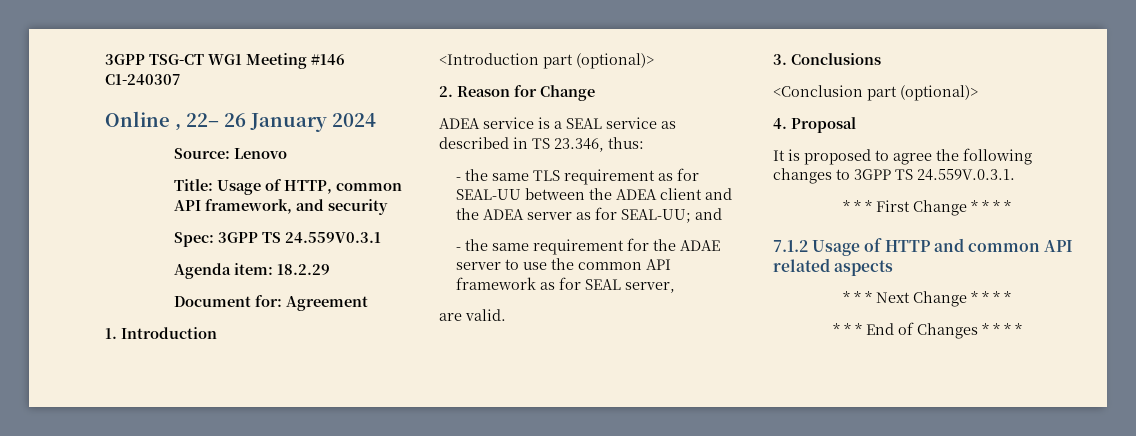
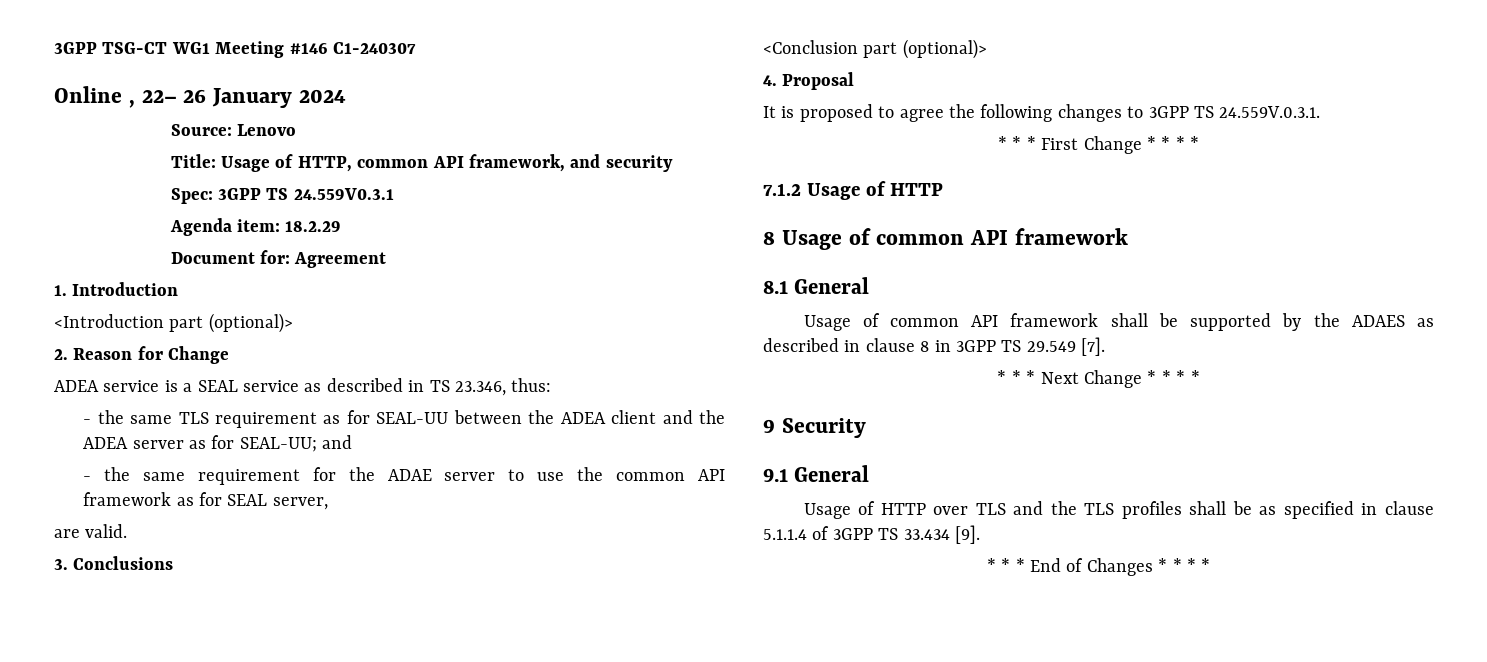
[933,238,1074,252] [773,258,894,276] and common API related aspects -> [763,228,1128,250] [763,277,870,294] [803,313,1434,331] [763,337,1106,356] // 8 Usage of common API framework // 8.1 General // Usage of common API framework shall be supported by the ADAES as described in clause 8 in 3GPP TS 29.549 [7].
(1011, 297) none -> [763,418,866,438] [763,465,870,482] [803,501,1434,519] [763,525,980,544] // 9 Security // 9.1 General // Usage of HTTP over TLS and the TLS profiles shall be as specified in clause 5.1.1.4 of 3GPP TS 33.434 [9].

